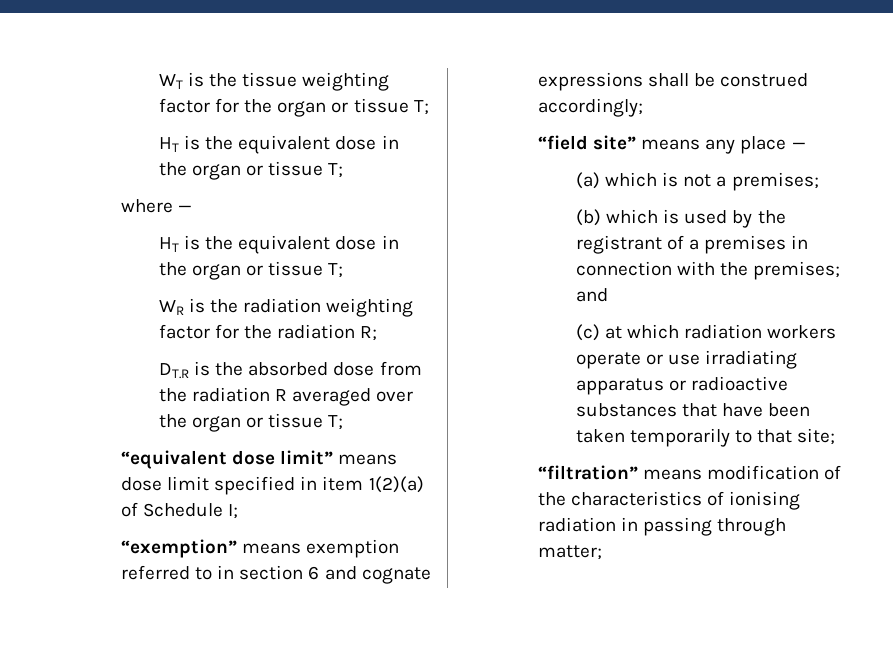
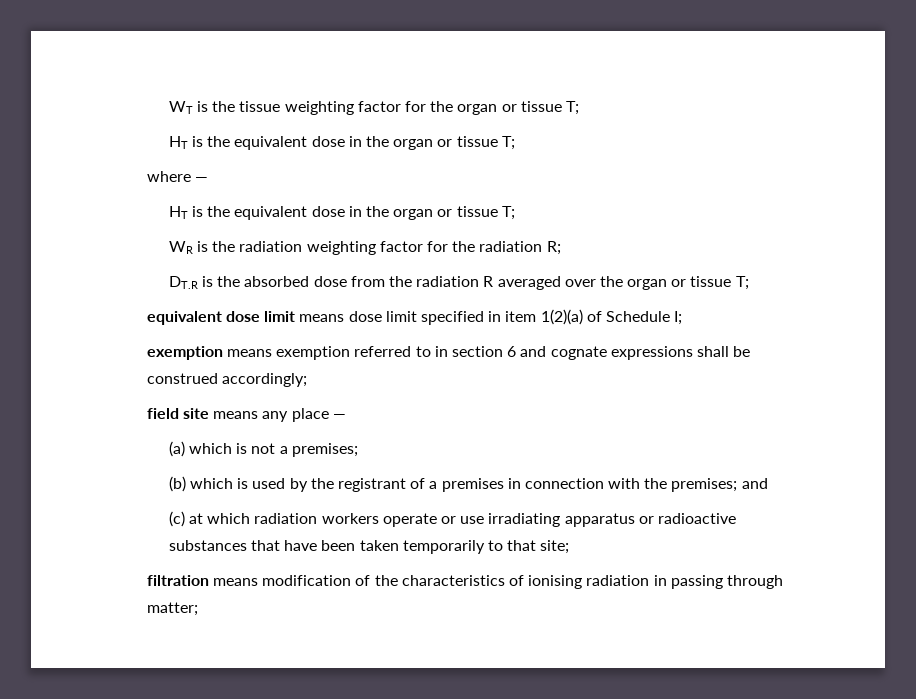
[120,450,334,469] “equivalent dose limit” -> [146,311,296,325] equivalent dose limit
[120,539,237,558] “exemption” -> [146,346,223,360] exemption
[537,135,637,150] “field site” -> [146,408,210,419] field site
[537,465,638,480] “filtration” -> [146,575,209,586] filtration

